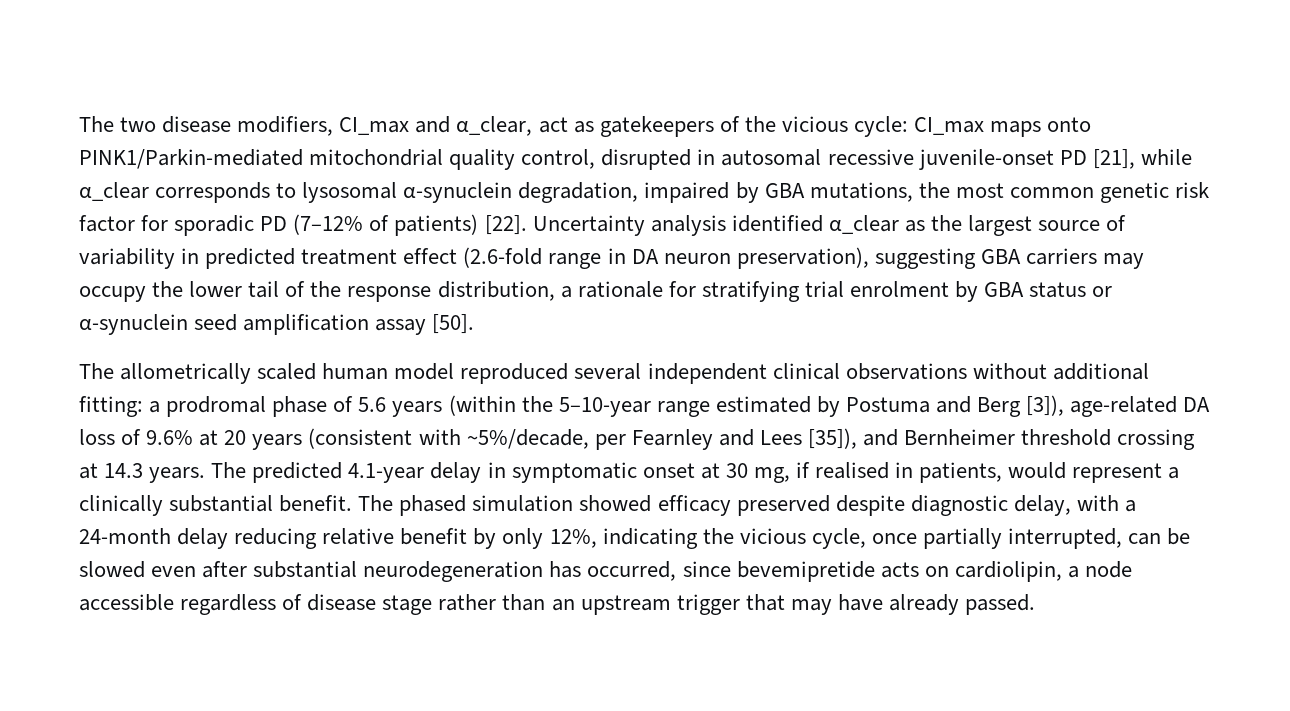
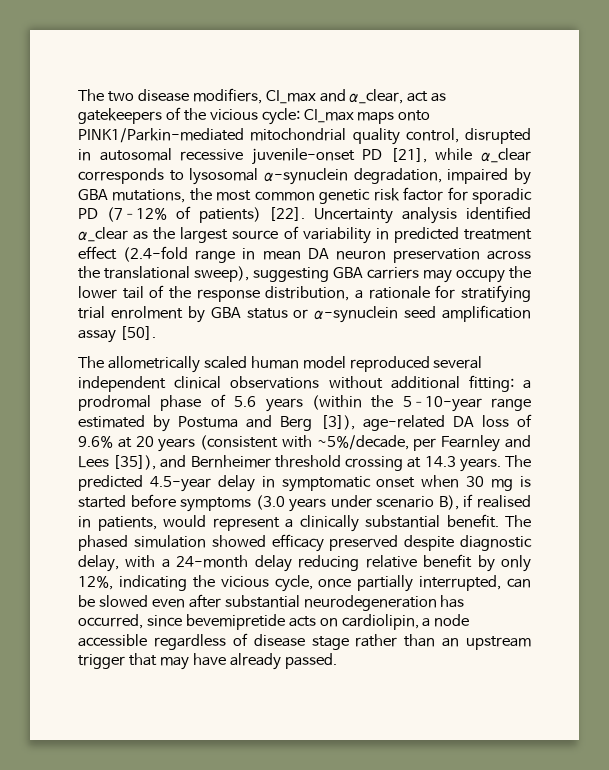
[463,247,543,268] (2.6-fold -> [123,246,189,262] (2.4-fold
(626, 256) none -> [262,251,301,260] mean
[736,247,869,269] preservation), -> [392,248,531,263] [78,266,249,282] preservation across the translational sweep),
[348,463,425,483] 4.1-year -> [149,476,211,492] 4.5-year
[700,463,790,483] at 30 mg, -> [421,475,532,491] [78,494,459,512] when 30 mg is started before symptoms (3.0 years under scenario B),

